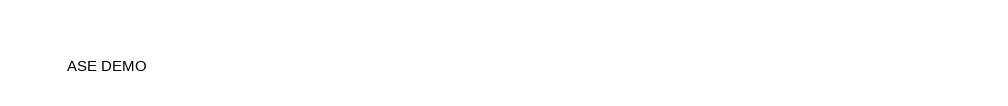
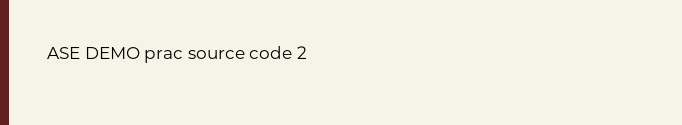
(148, 66) none -> [144,46,307,63] prac source code 2

